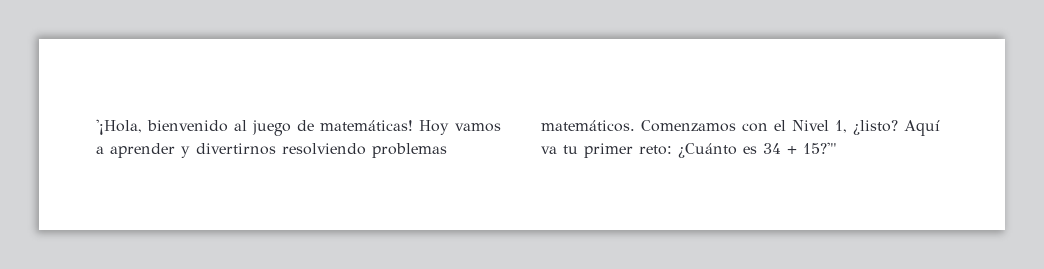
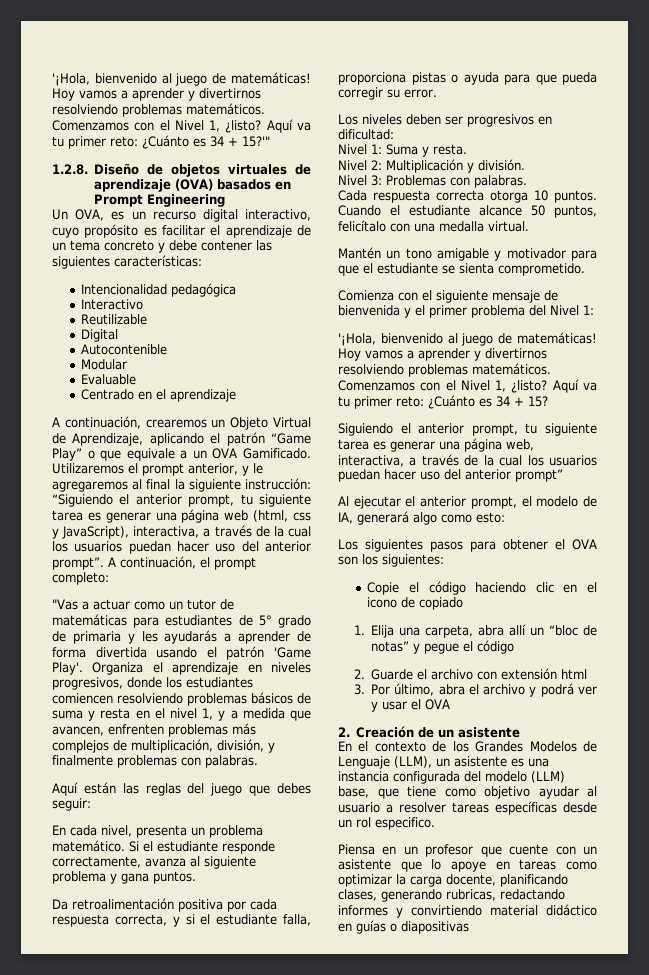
(837, 148) none -> [52,163,311,177] [94,179,292,192] [94,194,226,207] [52,209,311,222] [52,224,311,238] [52,240,272,253] [52,255,202,269] [81,283,237,297] [81,299,144,310] [81,314,148,325] [81,329,119,342] [81,344,168,355] [81,359,128,370] [81,374,137,385] [81,389,237,402] [52,416,311,430] [52,432,311,446] [52,448,311,461] [52,463,263,476] [52,478,311,492] [52,494,311,507] [52,509,311,523] [52,525,311,539] [52,541,311,554] [52,556,256,570] [52,572,109,585] [52,599,234,610] [52,614,311,628] [52,630,311,644] [52,646,311,660] [52,662,311,675] [52,677,253,690] [52,692,311,706] [52,708,311,721] [52,723,256,737] [52,739,275,753] [52,755,258,768] [52,782,311,796] [52,798,91,811] [52,825,263,838] [52,840,275,854] [52,856,256,869] [52,871,196,884] [52,898,277,912] [52,914,311,927] [338,72,597,85] [338,87,437,100] [338,114,552,127] [338,129,394,140] [338,144,467,157] [338,159,525,173] [338,175,527,188] [338,190,597,203] [338,205,597,218] [338,220,529,232] [338,247,597,261] [338,263,585,276] [338,290,558,303] [338,305,594,318] [338,332,597,346] [338,348,547,361] [338,363,551,377] [338,379,597,393] [338,395,548,409] [338,423,597,436] [338,438,534,452] [338,454,597,467] [338,469,563,482] [338,496,597,509] [338,511,505,525] [338,539,597,552] [338,554,444,567] [367,581,597,595] [367,597,464,610] [353,624,597,638] [370,640,514,654] [353,668,587,680] [353,683,597,697] [370,699,450,712] [338,726,521,738] [338,741,597,752] [338,756,549,769] [338,771,565,784] [338,786,597,799] [338,801,597,815] [338,817,435,830] [338,844,597,857] [338,859,597,872] [338,874,568,887] [338,889,565,902] [338,904,597,918] [338,920,469,934] // 1.2.8. Diseño de objetos virtuales de aprendizaje (OVA) basados en Prompt Engineering // Un OVA, es un recurso digital interactivo, cuyo propósito es facilitar el aprendizaje de un tema concreto y debe contener las siguientes características: // Intencionalidad pedagógica // Interactivo // Reutilizable // Digital // Autocontenible // Modular // Evaluable // Centrado en el aprendizaje // A continuación, crearemos un Objeto Virtual de Aprendizaje, aplicando el patrón “Game Play” o que equivale a un OVA Gamificado. Utilizaremos el prompt anterior, y le agregaremos al final la siguiente instrucción: “Siguiendo el anterior prompt, tu siguiente tarea es generar una página web (html, css y JavaScript), interactiva, a través de la cual los usuarios puedan hacer uso del anterior prompt”. A continuación, el prompt completo: // "Vas a actuar como un tutor de matemáticas para estudiantes de 5° grado de primaria y les ayudarás a aprender de forma divertida usando el patrón 'Game Play'. Organiza el aprendizaje en niveles progresivos, donde los estudiantes comiencen resolviendo problemas básicos de suma y resta en el nivel 1, y a medida que avancen, enfrenten problemas más complejos de multiplicación, división, y finalmente problemas con palabras. // Aquí están las reglas del juego que debes seguir: // En cada nivel, presenta un problema matemático. Si el estudiante responde correctamente, avanza al siguiente problema y gana puntos. // Da retroalimentación positiva por cada respuesta correcta, y si el estudiante falla, proporciona pistas o ayuda para que pueda corregir su error. // Los niveles deben ser progresivos en dificultad: // Nivel 1: Suma y resta. // Nivel 2: Multiplicación y división. // Nivel 3: Problemas con palabras. // Cada respuesta correcta otorga 10 puntos. Cuando el estudiante alcance 50 puntos, felicítalo con una medalla virtual. // Mantén un tono amigable y motivador para que el estudiante se sienta comprometido. // Comienza con el siguiente mensaje de bienvenida y el primer problema del Nivel 1: // '¡Hola, bienvenido al juego de matemáticas! Hoy vamos a aprender y divertirnos resolviendo problemas matemáticos. Comenzamos con el Nivel 1, ¿listo? Aquí va tu primer reto: ¿Cuánto es 34 + 15? // Siguiendo el anterior prompt, tu siguiente tarea es generar una página web, interactiva, a través de la cual los usuarios puedan hacer uso del anterior prompt” // Al ejecutar el anterior prompt, el modelo de IA, generará algo como esto: // Los siguientes pasos para obtener el OVA son los siguientes: // Copie el código haciendo clic en el icono de copiado // 1. Elija una carpeta, abra allí un “bloc de notas” y pegue el código // 2. Guarde el archivo con extensión html // 3. Por último, abra el archivo y podrá ver y usar el OVA // 2. Creación de un asistente // En el contexto de los Grandes Modelos de Lenguaje (LLM), un asistente es una instancia configurada del modelo (LLM) base, que tiene como objetivo ayudar al usuario a resolver tareas específicas desde un rol especifico. // Piensa en un profesor que cuente con un asistente que lo apoye en tareas como optimizar la carga docente, planificando clases, generando rubricas, redactando informes y convirtiendo material didáctico en guías o diapositivas

